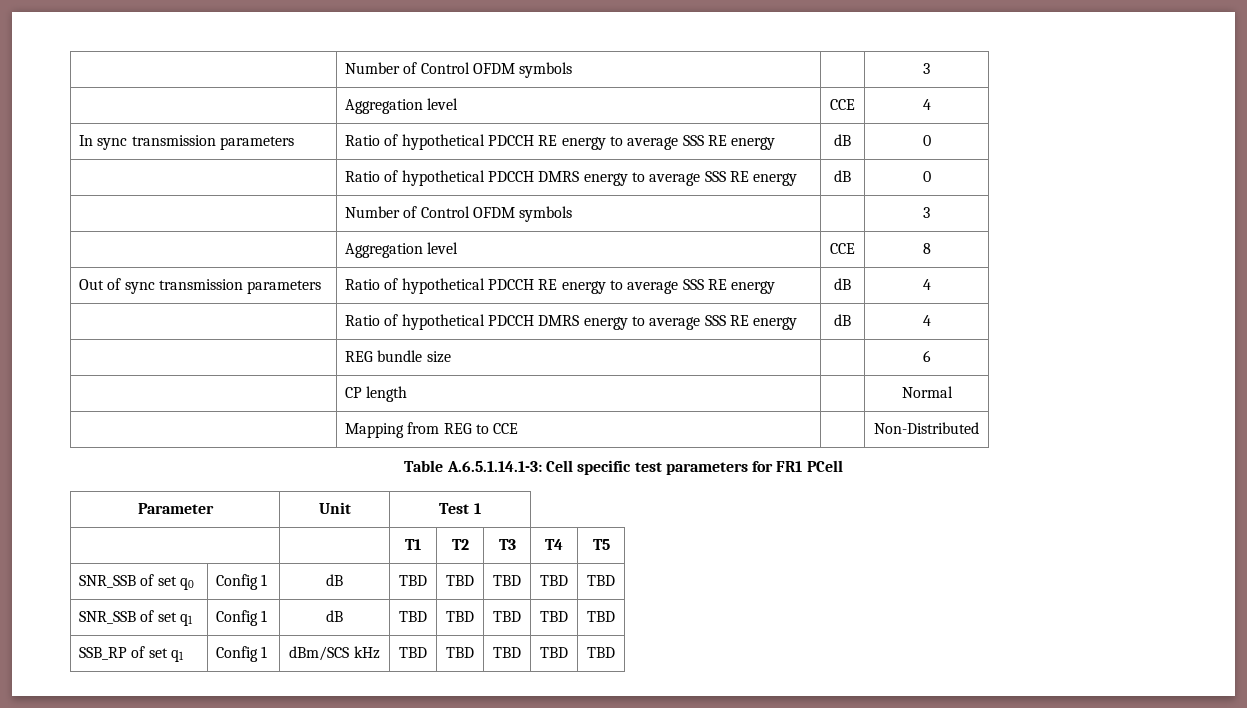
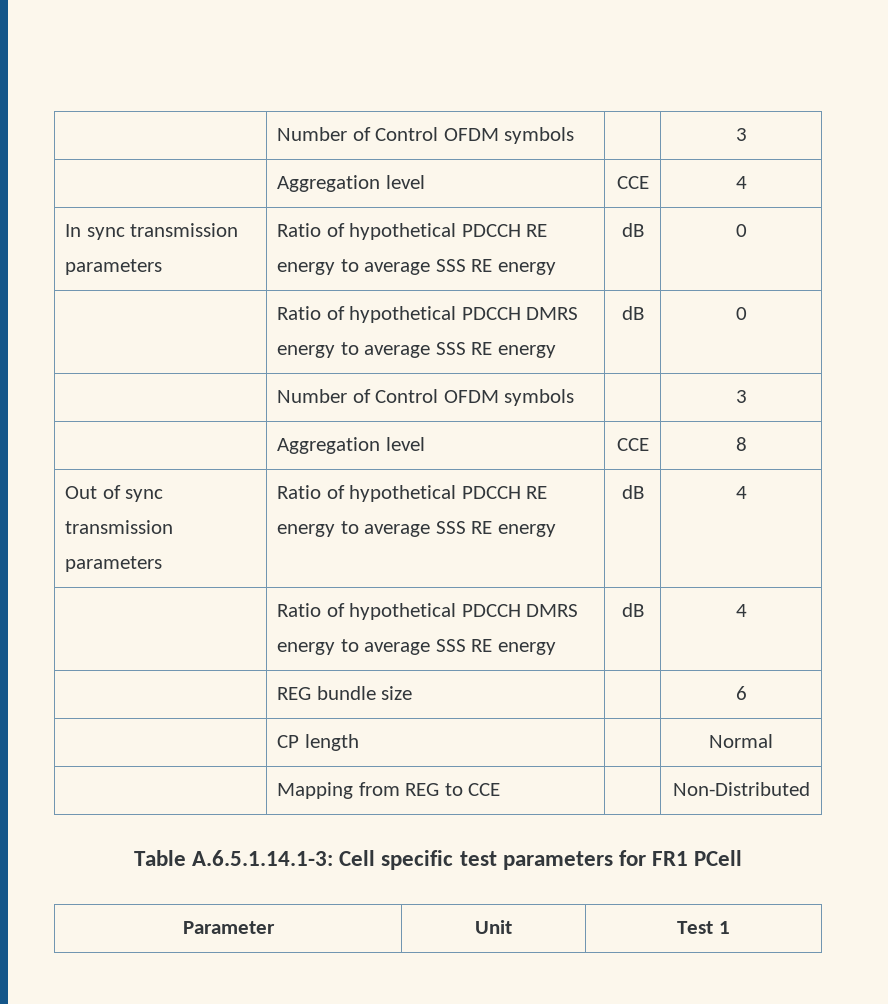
[405,539,421,550] [451,539,469,550] [498,539,516,550] [545,539,563,550] [592,539,610,550] [78,574,194,590] [215,574,268,590] [326,574,343,586] [399,575,427,586] [446,575,474,586] [493,575,521,586] [540,575,568,586] [587,575,615,586] [78,610,193,626] [215,610,268,626] [326,610,343,622] [399,611,427,622] [446,611,474,622] [493,611,521,622] [540,611,568,622] [587,611,615,622] [78,646,184,662] [215,646,268,662] [289,646,380,661] [399,647,427,658] [446,647,474,658] [493,647,521,658] [540,647,568,658] [587,647,615,658] // | | T1 | T2 | T3 | T4 | T5 // SNR_SSB of set q0 | Config 1 | dB | TBD | TBD | TBD | TBD | TBD // SNR_SSB of set q1 | Config 1 | dB | TBD | TBD | TBD | TBD | TBD // SSB_RP of set q1 | Config 1 | dBm/SCS kHz | TBD | TBD | TBD | TBD | TBD -> (730, 927) none

